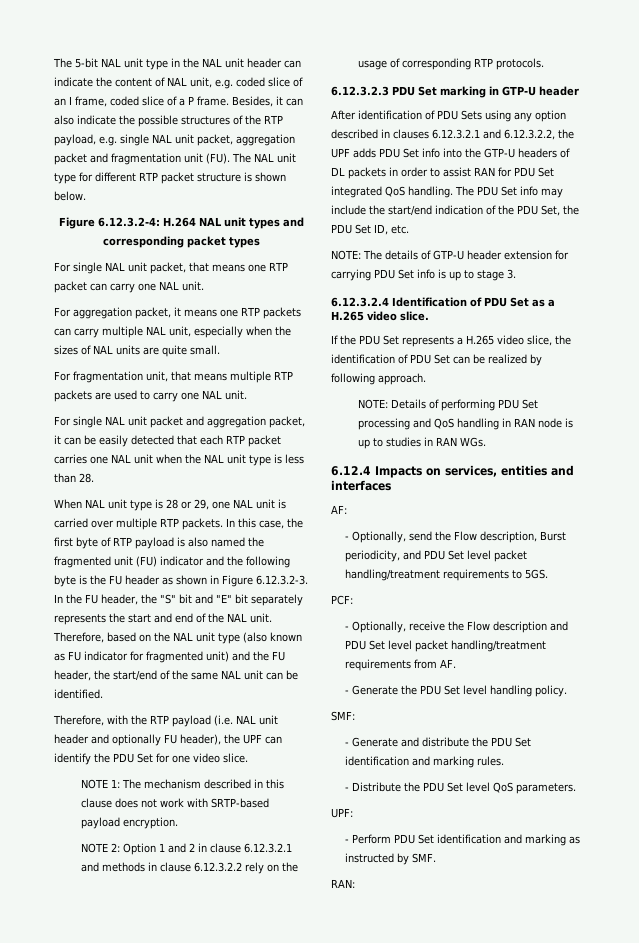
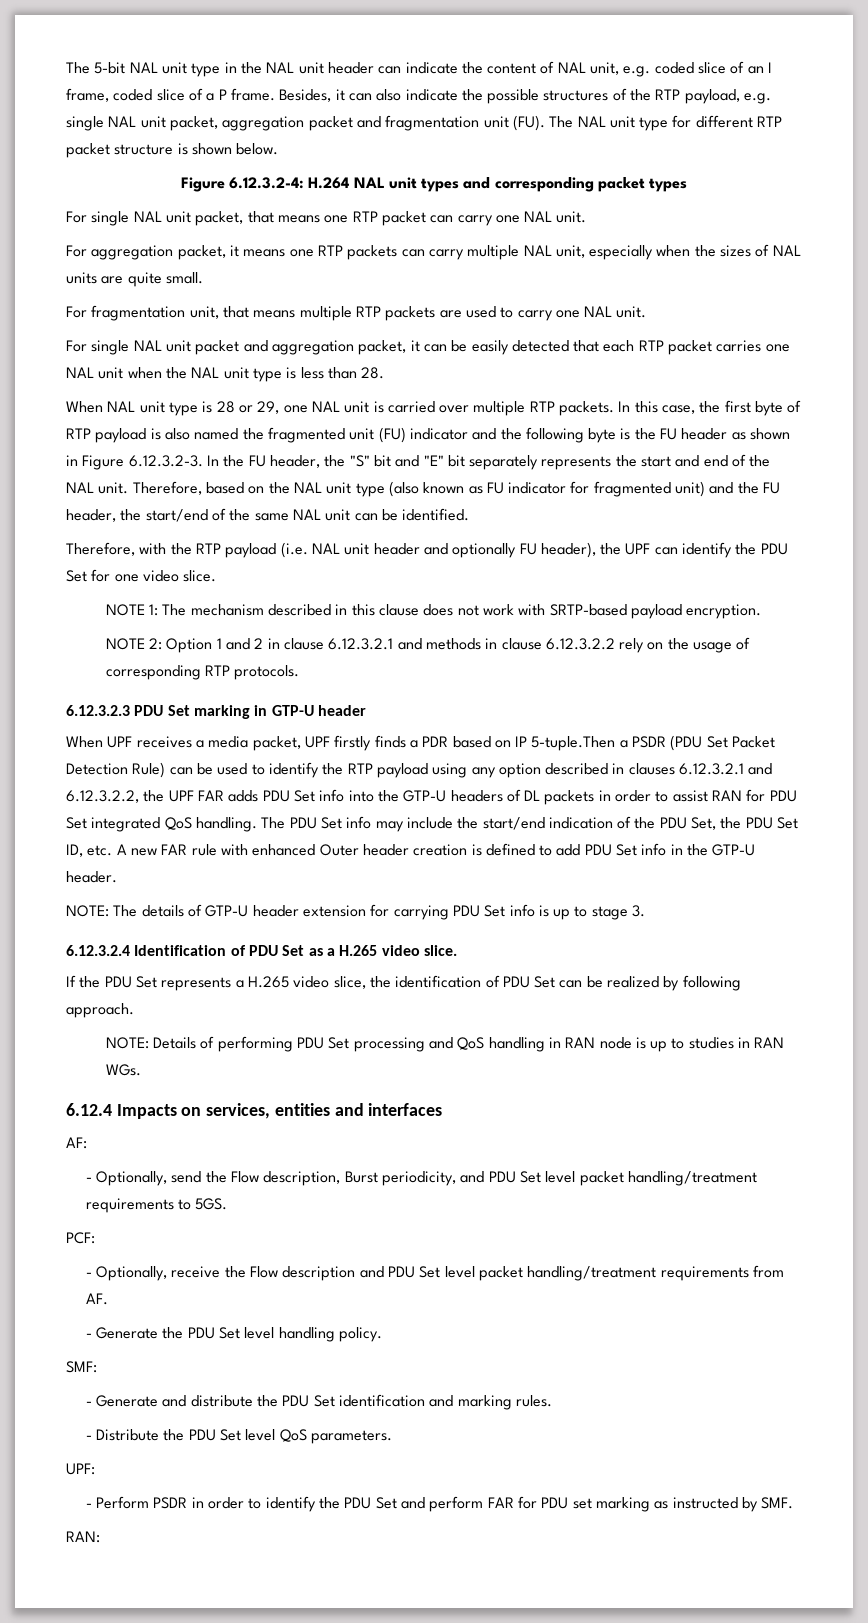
[331,110,482,120] After identification of PDU Sets -> [66,735,776,751] [66,762,428,778] When UPF receives a media packet, UPF firstly finds a PDR based on IP 5-tuple.Then a PSDR (PDU Set Packet Detection Rule) can be used to identify the RTP payload
(350, 153) none -> [197,790,224,801] FAR
(409, 229) none -> [116,843,756,856] [66,871,117,883] A new FAR rule with enhanced Outer header creation is defined to add PDU Set info in the GTP-U header.
[393,834,522,844] PDU Set identification and -> [153,1496,592,1512] PSDR in order to identify the PDU Set and perform FAR for PDU set

